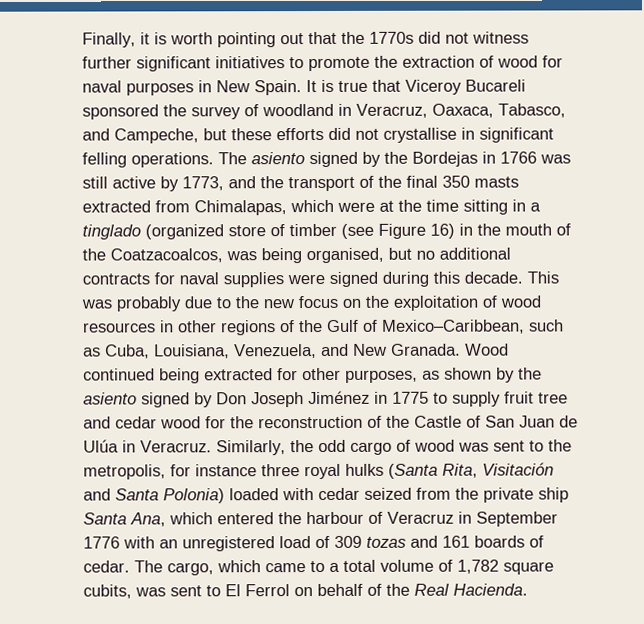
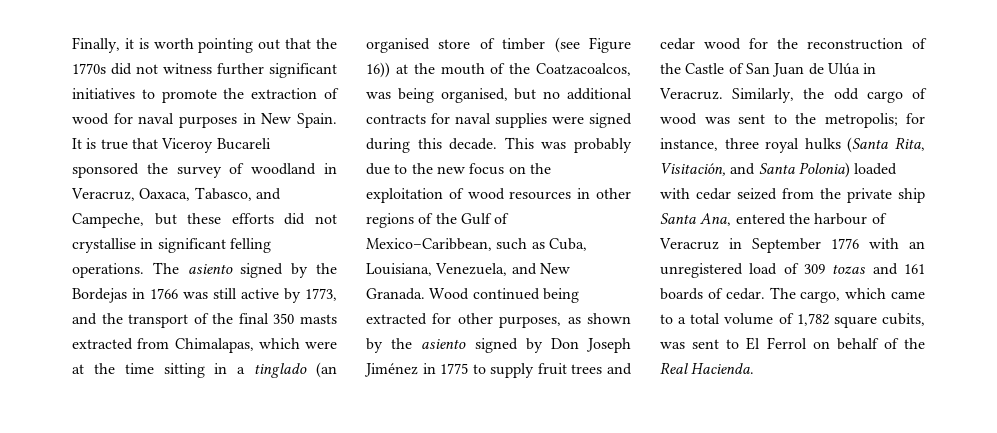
[145,224,224,240] (organized -> [316,362,337,378] [366,38,430,53] (an organised
[430,223,473,239] 16) in -> [366,62,408,78] 16)) at
[538,392,568,404] tree -> [571,364,603,374] trees
[83,464,257,480] metropolis, for instance -> [824,113,925,128] [660,138,718,151] metropolis; for instance,
[482,462,554,476] Visitación -> [660,163,726,176] Visitación,
[169,512,213,525] which -> (732, 219) none

